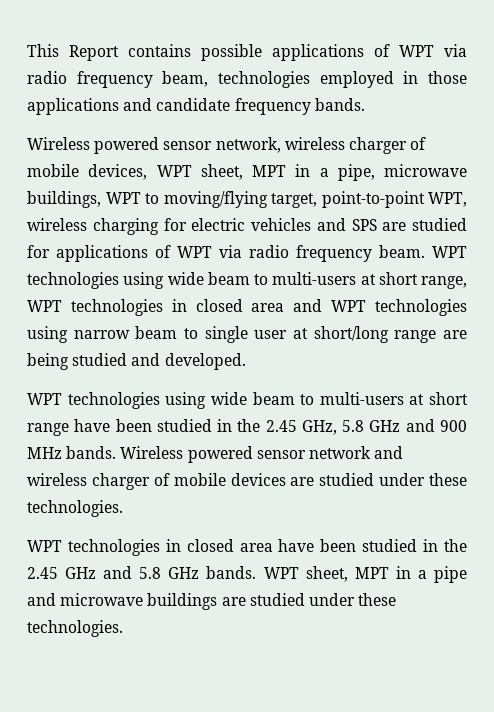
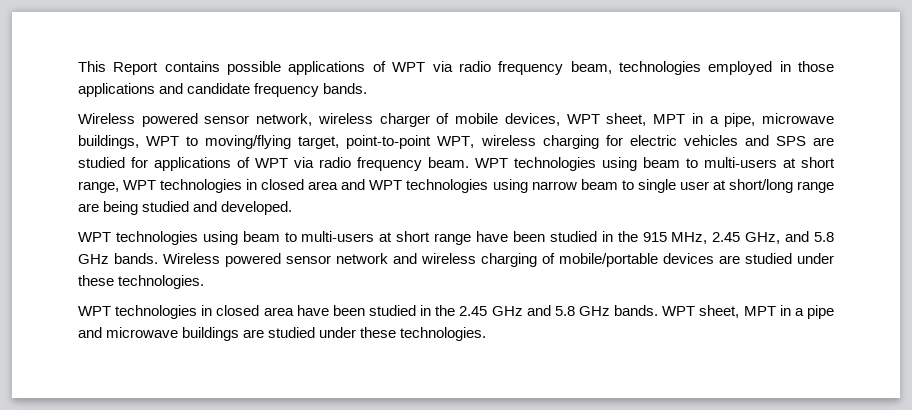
[167,272,204,285] wide -> (637, 164) none
[210,392,247,405] wide -> (238, 238) none
(261, 425) none -> [642,232,708,244] 915 MHz,
[342,419,467,432] [27,447,62,459] 5.8 GHz and 900 MHz -> [785,231,835,242] [78,254,109,264] and 5.8 GHz
[91,473,226,490] charger of mobile -> [481,253,658,267] charging of mobile/portable

